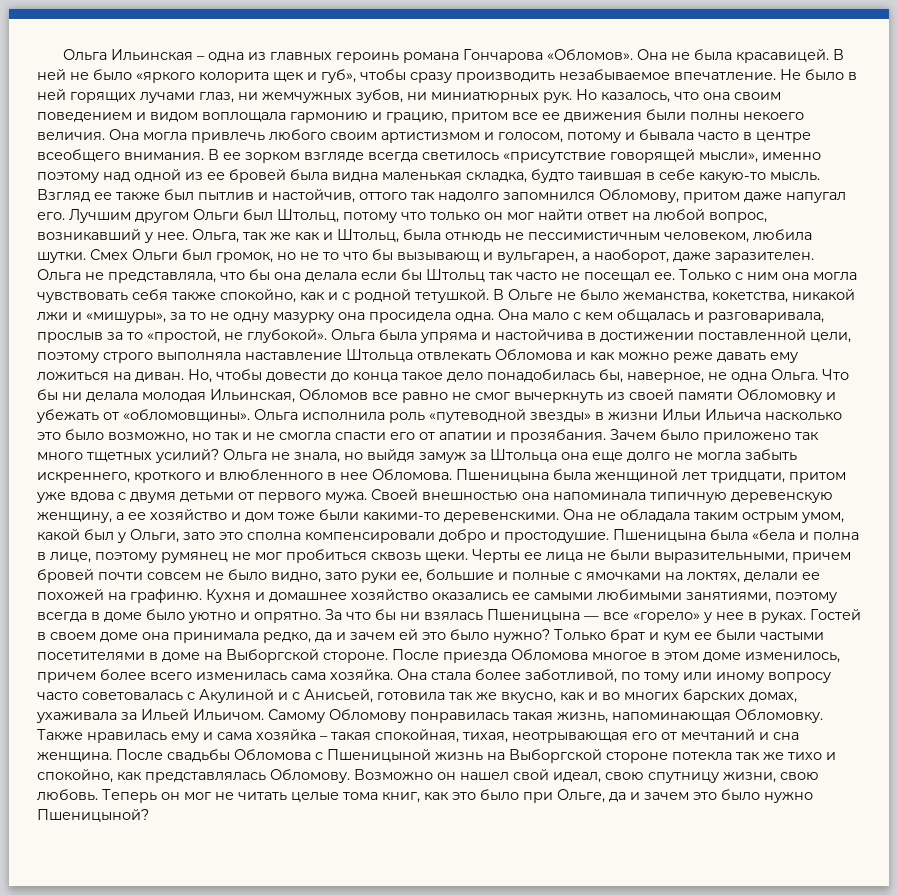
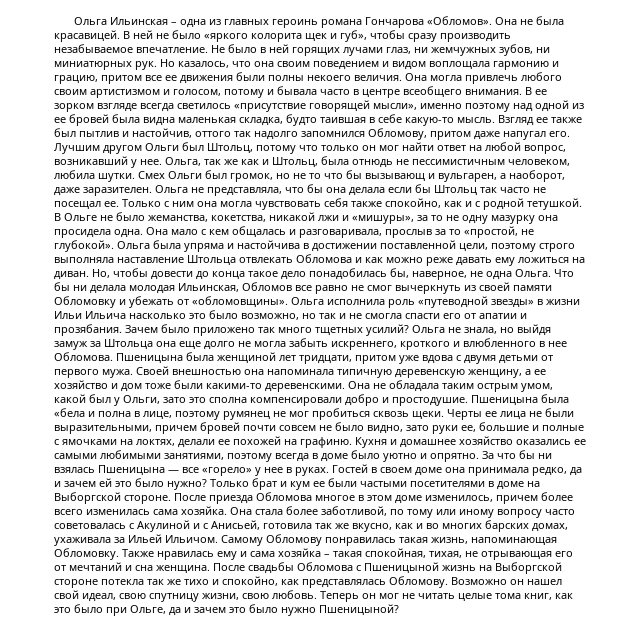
[512,732,628,743] неотрывающая -> [465,551,552,560] не отрывающая

